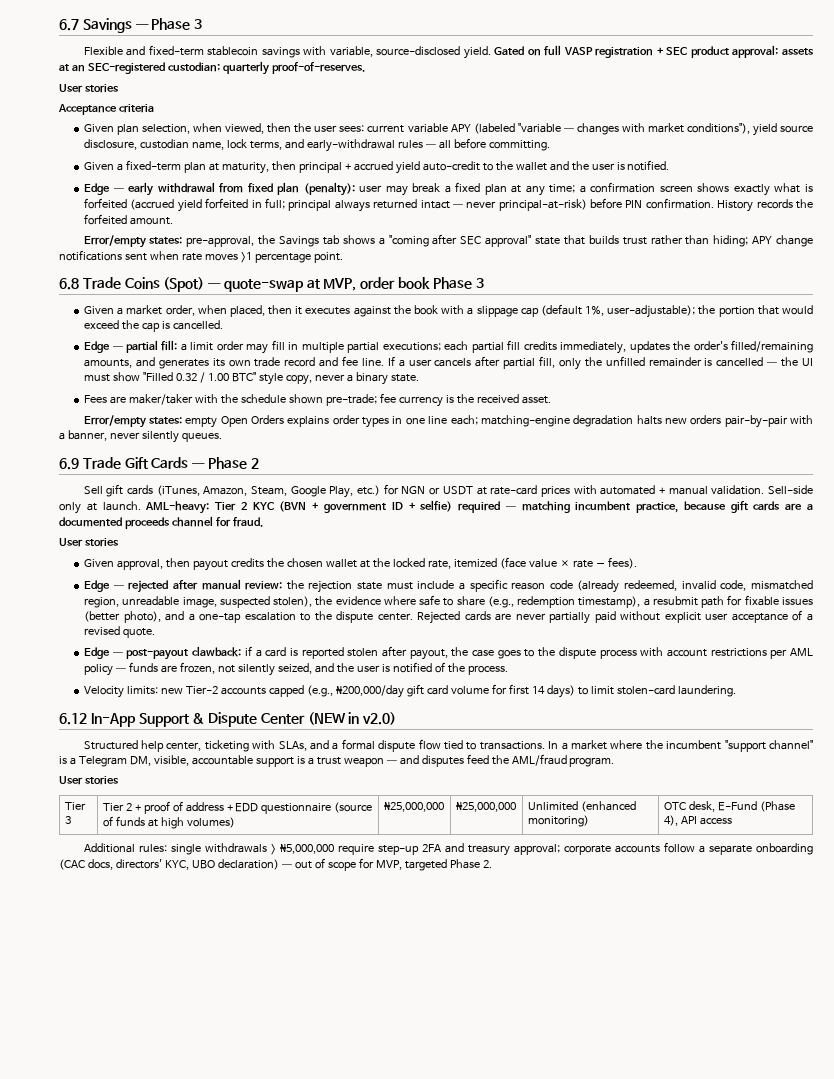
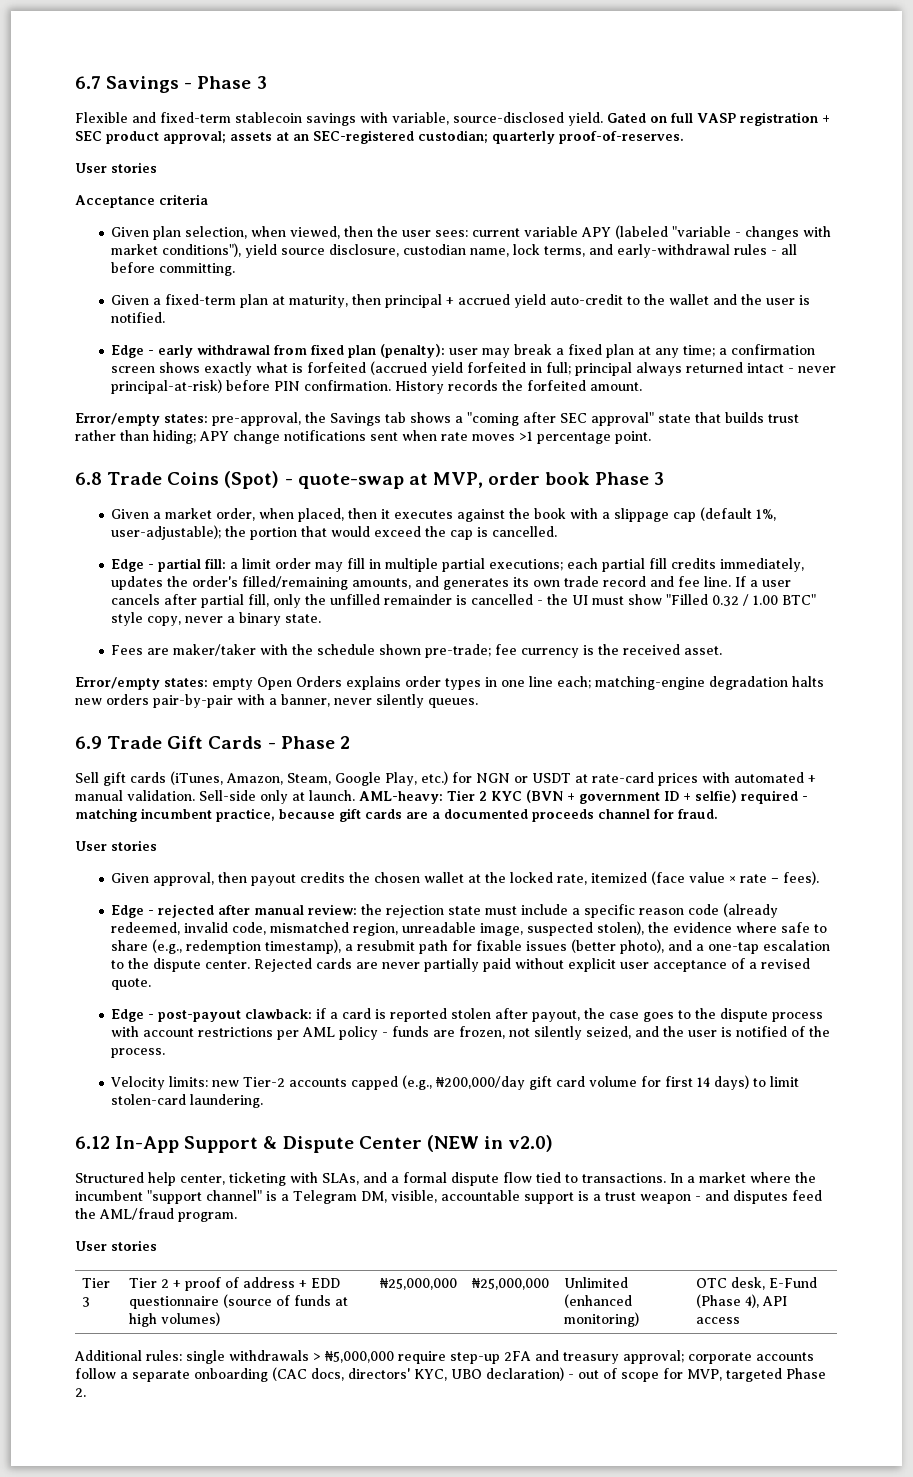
[135,24,149,29] — -> [184,82,193,89] -
[563,128,574,132] — -> [735,232,742,237] -
[425,144,436,148] — -> [771,250,778,255] -
[113,188,124,192] — -> [148,350,155,355] -
[452,204,463,208] — -> [788,368,795,373] -
[208,283,222,288] — -> [284,478,293,485] -
[112,346,123,350] — -> [148,564,155,569] -
[767,362,778,366] — -> [537,600,544,605] -
[192,463,206,468] — -> [267,742,276,749] -
[505,506,516,510] — -> [802,796,808,801] -
[113,585,124,589] — -> [148,910,155,915] -
[112,652,123,656] — -> [148,1014,155,1019] -
[116,668,127,672] — -> [382,1032,389,1037] -
[386,760,397,764] — -> [694,1196,701,1201] -
[281,864,292,868] — -> [568,1374,574,1379] -

